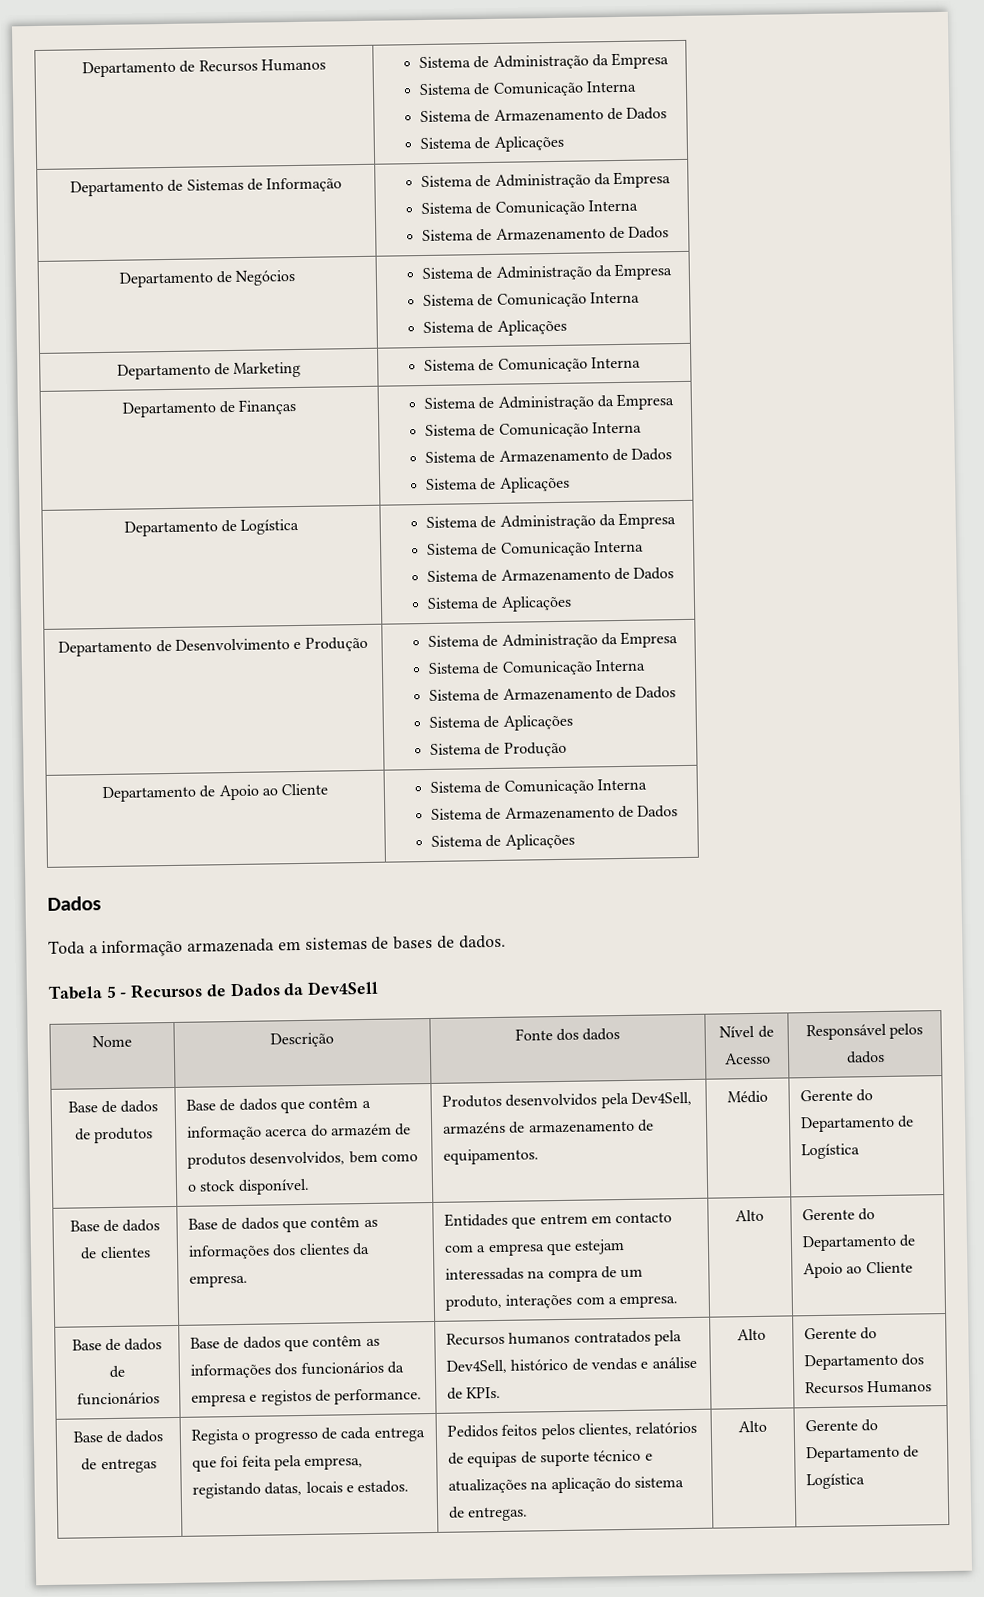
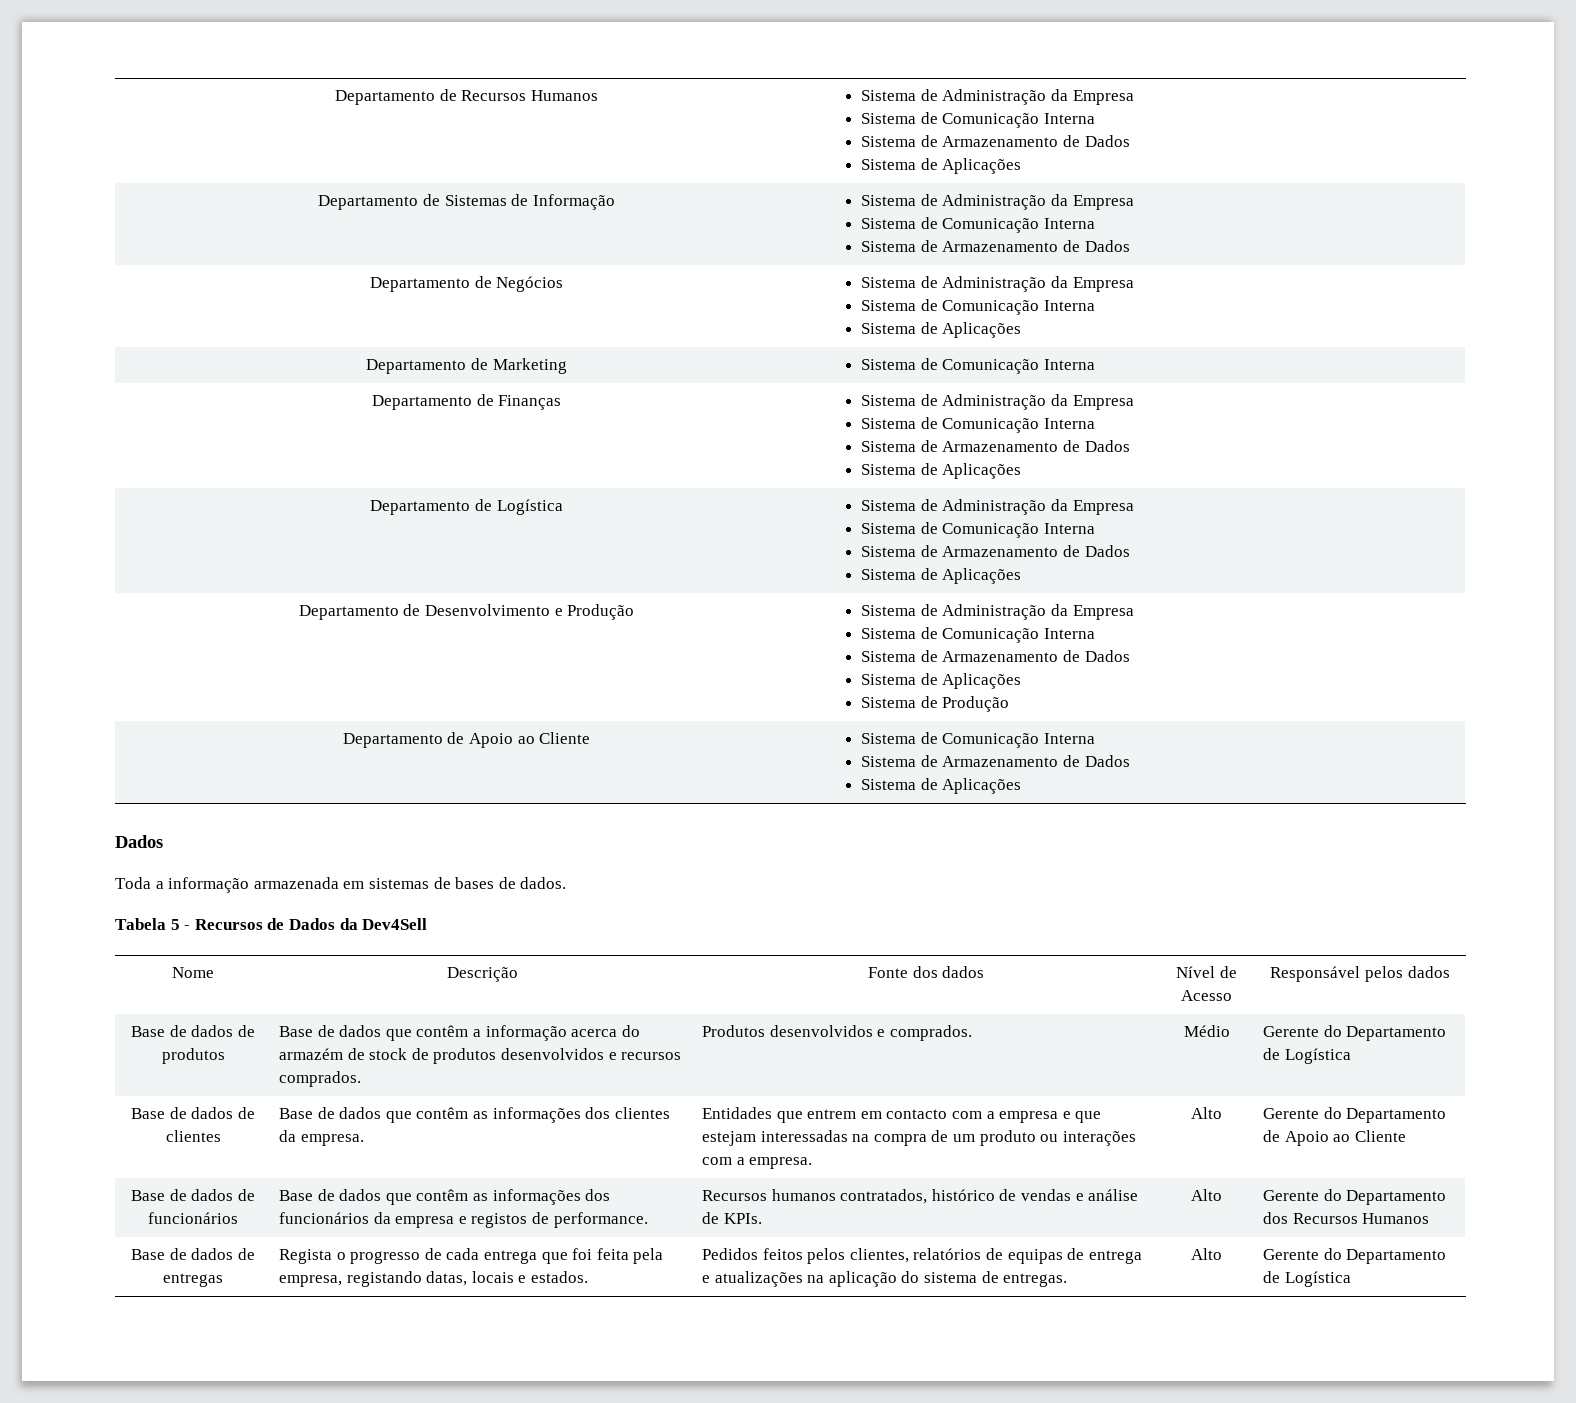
[187,1150,419,1169] [187,1178,310,1195] [442,1091,693,1109] [443,1119,655,1135] [443,1148,540,1165] produtos desenvolvidos, bem como o stock disponível. | Produtos desenvolvidos pela Dev4Sell, armazéns de armazenamento de equipamentos. -> [369,1048,682,1064] [279,1071,362,1087] [702,1025,972,1041] stock de produtos desenvolvidos e recursos comprados. | Produtos desenvolvidos e comprados.
(545, 1250) none -> [1062,1111,1071,1119] e
[445,1294,503,1311] produto, -> [979,1130,1059,1146] produto ou
[573,1330,683,1346] [446,1359,508,1374] contratados pela Dev4Sell, -> [840,1189,928,1204] contratados,
[540,1449,642,1467] suporte técnico -> [1088,1250,1142,1264] entrega

